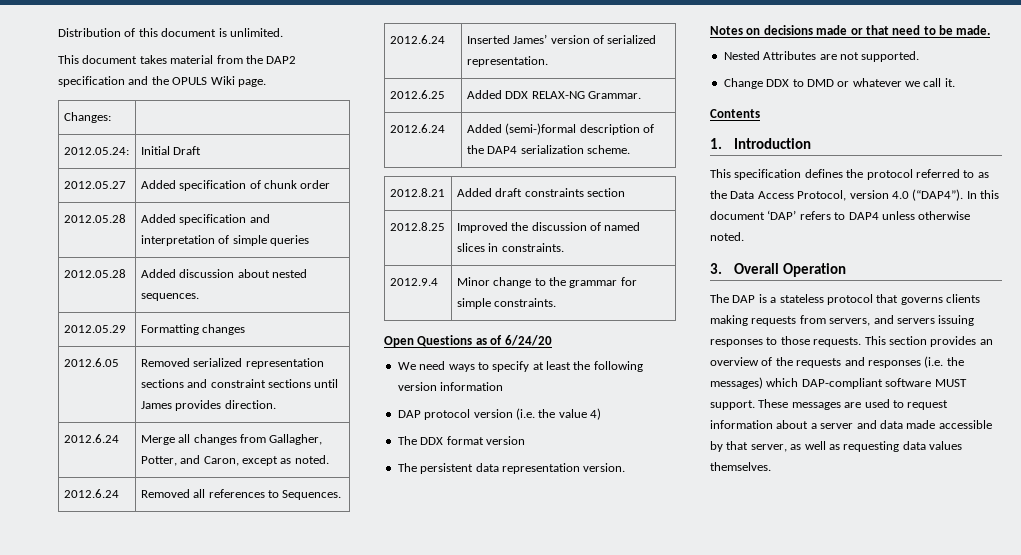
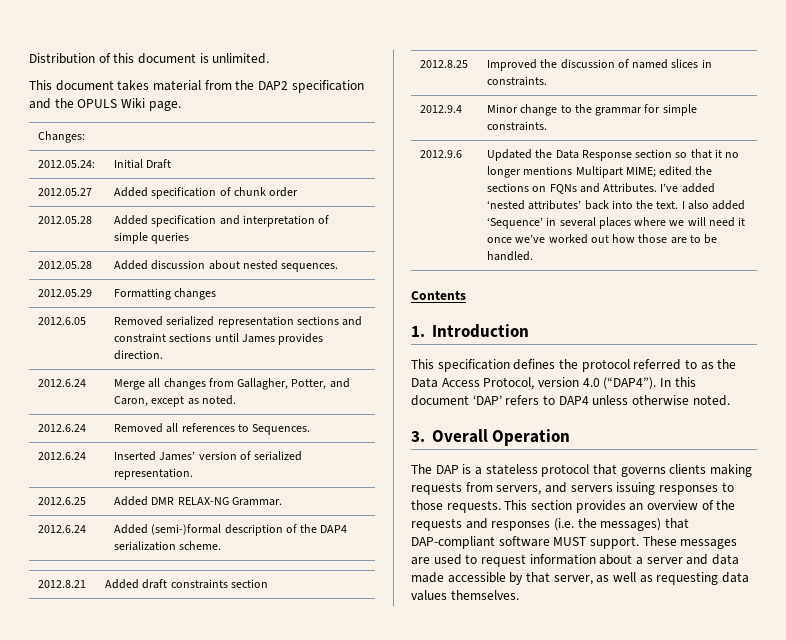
[505,91,529,99] DDX -> [151,497,175,505] DMR
[384,335,552,347] [397,361,643,372] [397,382,504,391] [397,408,601,420] [397,436,525,445] [397,463,626,474] [710,25,991,35] [723,51,920,62] [723,78,955,89] // Open Questions as of 6/24/20 // We need ways to specify at least the following version information // DAP protocol version (i.e. the value 4) // The DDX format version // The persistent data representation version. // Notes on decisions made or that need to be made. // Nested Attributes are not supported. // Change DDX to DMD or whatever we call it. -> [420,150,463,158] [487,149,740,161] [487,166,713,178] [487,183,715,194] [487,200,746,210] [487,217,746,229] [487,234,718,244] [487,251,534,261] // 2012.9.6 | Updated the Data Response section so that it no longer mentions Multipart MIME; edited the sections on FQNs and Attributes. I’ve added ‘nested attributes’ back into the text. I also added ‘Sequence’ in several places where we will need it once we’ve worked out how those are to be handled.
[766,378,799,387] which -> [664,518,689,529] that

